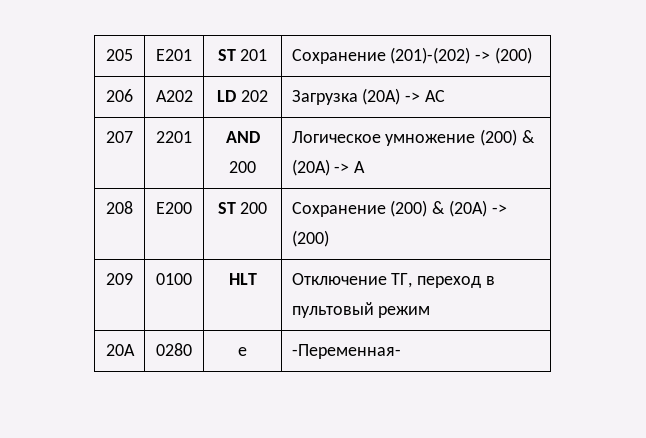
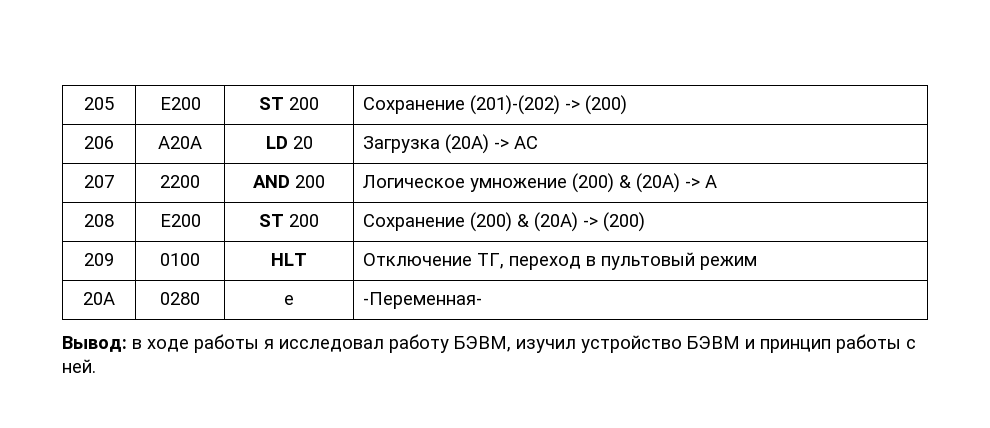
[156,49,192,61] [217,49,268,61] E201 | ST 201 -> [159,97,201,110] [259,97,319,110] E200 | ST 200
[155,90,193,102] A202 -> [158,136,202,149] A20A
[240,90,268,102] 202 -> [292,136,313,149] 20
[156,131,192,143] 2201 -> [160,175,200,188] 2200
(401, 351) none -> [62,334,916,353] [62,359,96,373] // Вывод: в ходе работы я исследовал работу БЭВМ, изучил устройство БЭВМ и принцип работы с ней.

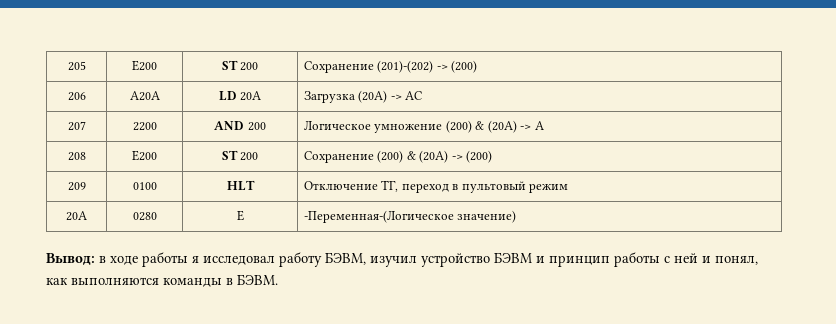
[292,136,313,149] 20 -> [240,91,262,101] 20A
[284,295,294,305] [363,292,483,309] e | -Переменная- -> [236,210,244,221] [303,210,517,223] E | -Переменная-(Логическое значение)
[62,359,96,373] ней. -> [674,253,758,265] [46,274,278,287] ней и понял, как выполняются команды в БЭВМ.

